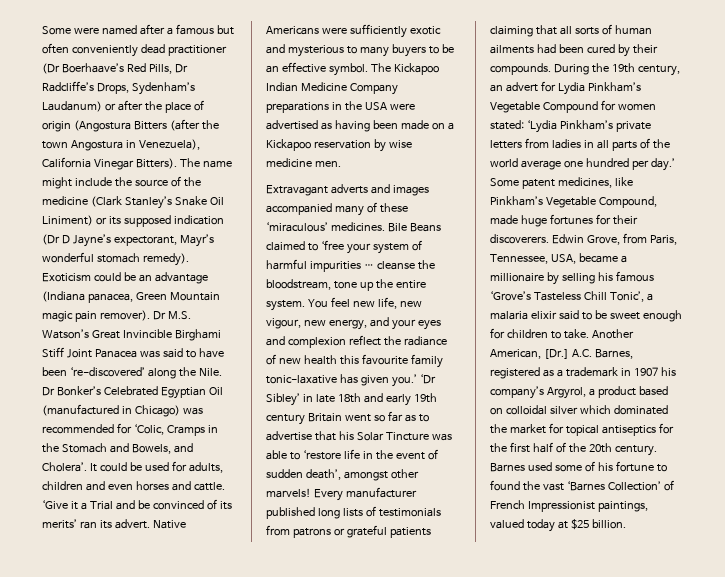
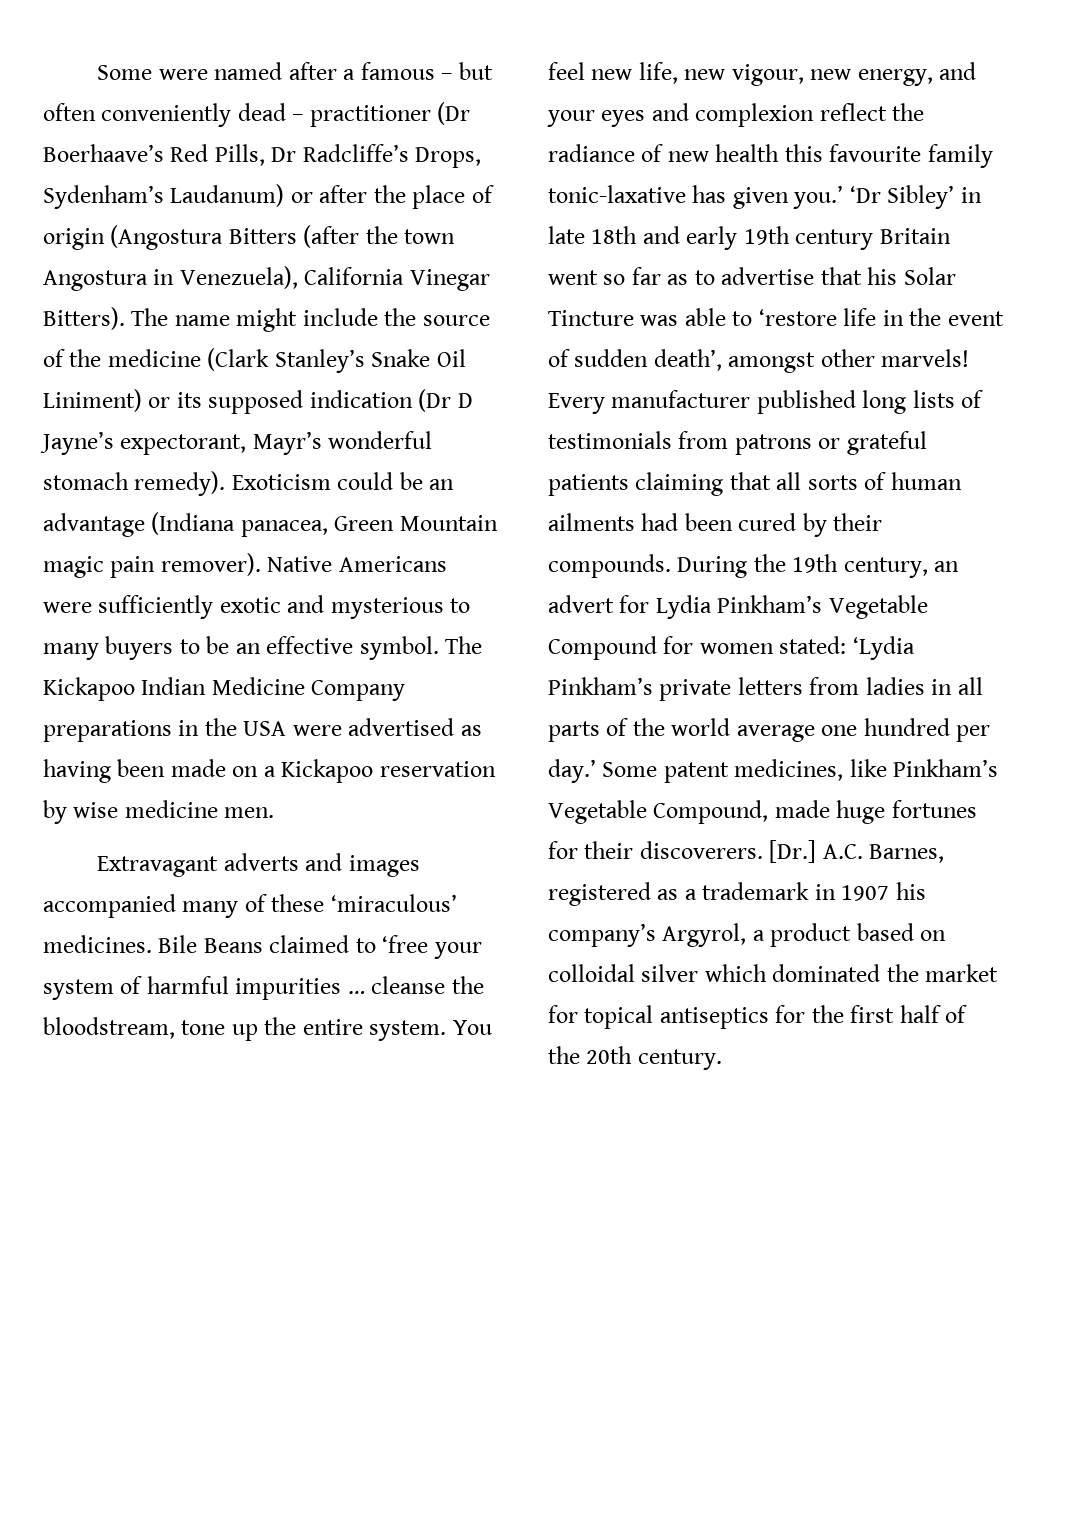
(214, 29) none -> [441,73,453,80] –
(165, 49) none -> [292,114,304,121] –
[152,311,191,320] [42,329,221,341] [42,347,224,358] [42,367,222,379] [42,386,223,399] [42,404,203,417] [42,423,218,436] [42,443,193,454] [42,461,223,473] [42,481,225,491] [42,499,232,510] [42,519,150,529] Dr M.S. Watson’s Great Invincible Birghami Stiff Joint Panacea was said to have been ‘re-discovered’ along the Nile. Dr Bonker’s Celebrated Egyptian Oil (manufactured in Chicago) was recommended for ‘Colic, Cramps in the Stomach and Bowels, and Cholera’. It could be used for adults, children and even horses and cattle. ‘Give it a Trial and be convinced of its merits’ ran its advert. -> (261, 564) none
[551,233,677,245] [490,253,627,264] [490,271,654,285] [490,291,653,302] [490,310,682,322] [490,328,634,339] [490,349,541,359] Edwin Grove, from Paris, Tennessee, USA, became a millionaire by selling his famous ‘Grove’s Tasteless Chill Tonic’, a malaria elixir said to be sweet enough for children to take. Another American, -> (763, 850) none
[490,461,667,472] [490,480,674,491] [490,500,648,512] [490,519,626,532] Barnes used some of his fortune to found the vast ‘Barnes Collection’ of French Impressionist paintings, valued today at $25 billion. -> (722, 1059) none

